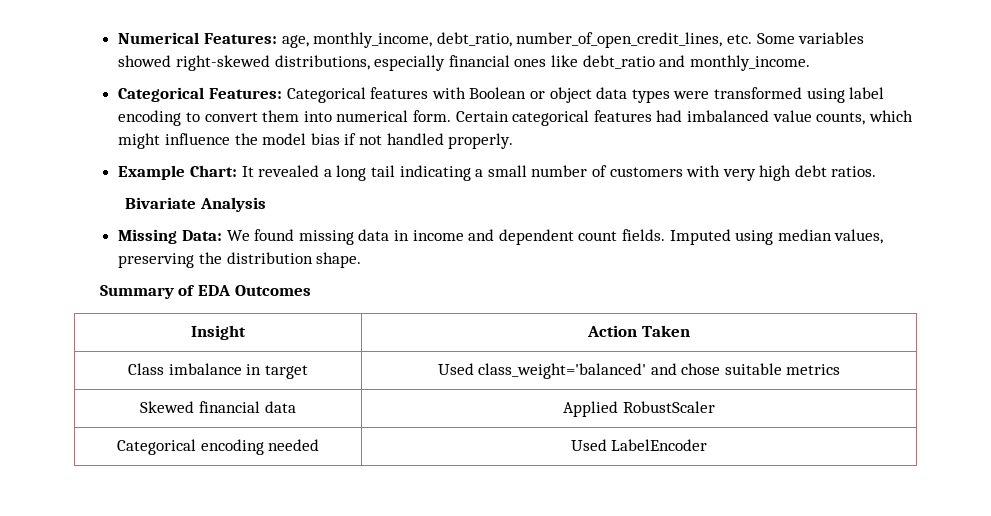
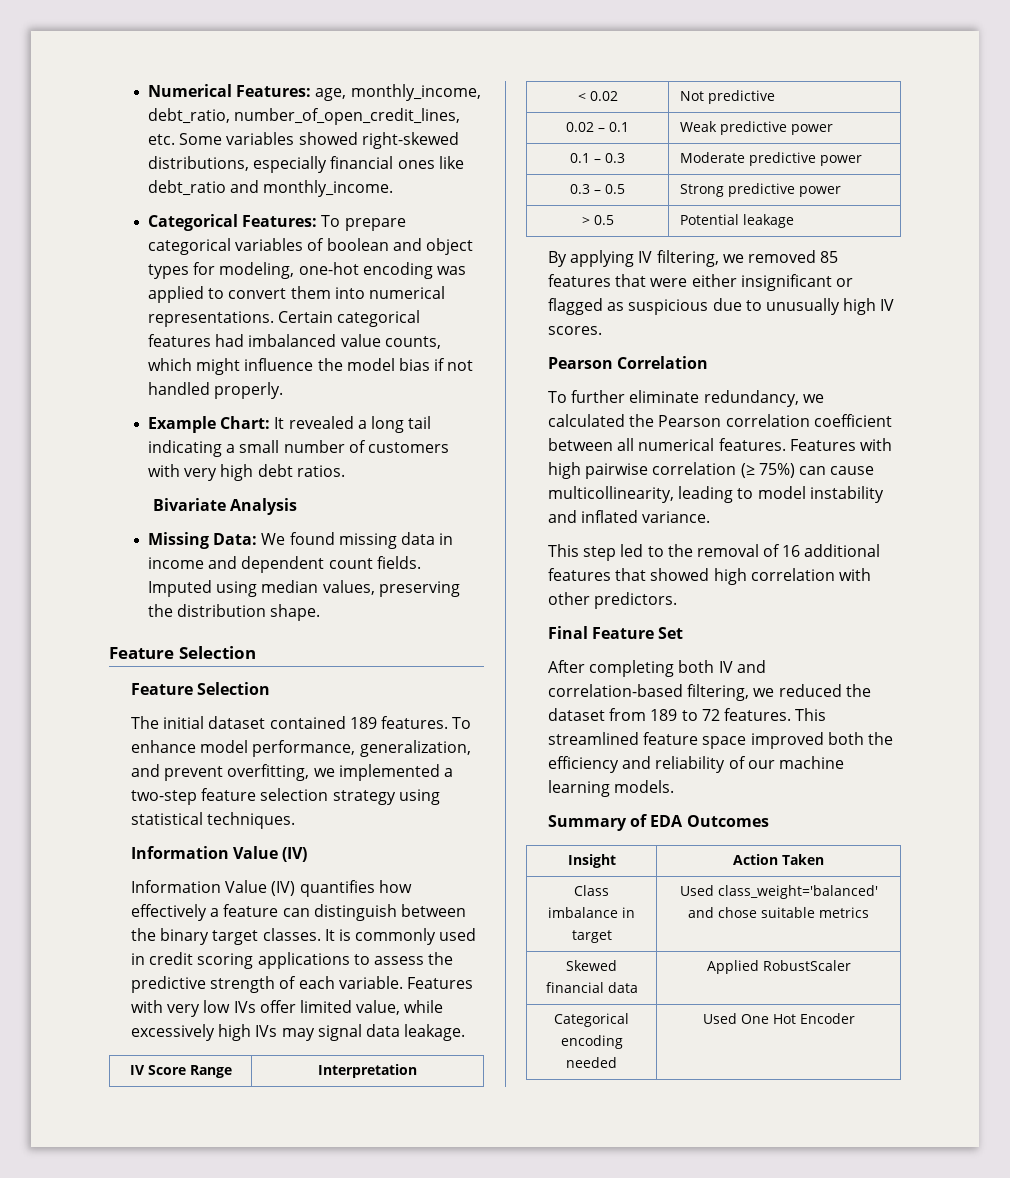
[286,87,885,103] [118,110,182,126] Categorical features with Boolean or object data types were transformed using label encoding -> [321,215,406,231] [148,238,473,255] [148,262,466,279] [148,286,205,303] To prepare categorical variables of boolean and object types for modeling, one-hot encoding was applied
[412,110,451,122] form. -> [148,311,275,327] representations.
(362, 260) none -> [109,646,256,659] [131,682,271,695] [131,716,472,729] [131,740,471,757] [131,764,453,781] [131,788,440,805] [131,812,296,829] [131,846,308,862] [131,880,412,897] [131,904,466,921] [131,928,477,945] [131,952,454,969] [131,976,473,993] [131,1000,444,1017] [131,1024,466,1041] [129,1065,232,1078] [318,1064,417,1078] [577,91,618,101] [679,90,775,104] [566,122,629,132] [679,121,833,135] [570,153,625,163] [679,152,862,166] [570,184,625,194] [679,183,841,197] [581,215,614,225] [679,214,794,228] [548,250,839,267] [548,274,853,291] [548,298,895,315] [548,326,603,335] [548,356,709,369] [548,390,824,407] [548,414,892,427] [548,438,892,451] [548,462,875,479] [548,486,884,503] [548,510,711,523] [548,544,881,561] [548,568,871,585] [548,592,678,609] [548,626,684,639] [548,660,766,677] [548,684,871,701] [548,708,827,721] [548,732,893,749] [548,756,844,773] [548,780,675,797] // Feature Selection // Feature Selection // The initial dataset contained 189 features. To enhance model performance, generalization, and prevent overfitting, we implemented a two-step feature selection strategy using statistical techniques. // Information Value (IV) // Information Value (IV) quantifies how effectively a feature can distinguish between the binary target classes. It is commonly used in credit scoring applications to assess the predictive strength of each variable. Features with very low IVs offer limited value, while excessively high IVs may signal data leakage. // IV Score Range | Interpretation // < 0.02 | Not predictive // 0.02 – 0.1 | Weak predictive power // 0.1 – 0.3 | Moderate predictive power // 0.3 – 0.5 | Strong predictive power // > 0.5 | Potential leakage // By applying IV filtering, we removed 85 features that were either insignificant or flagged as suspicious due to unusually high IV scores. // Pearson Correlation // To further eliminate redundancy, we calculated the Pearson correlation coefficient between all numerical features. Features with high pairwise correlation (≥ 75%) can cause multicollinearity, leading to model instability and inflated variance. // This step led to the removal of 16 additional features that showed high correlation with other predictors. // Final Feature Set // After completing both IV and correlation-based filtering, we reduced the dataset from 189 to 72 features. This streamlined feature space improved both the efficiency and reliability of our machine learning models.
[611,439,708,451] LabelEncoder -> [740,1013,855,1024] One Hot Encoder

